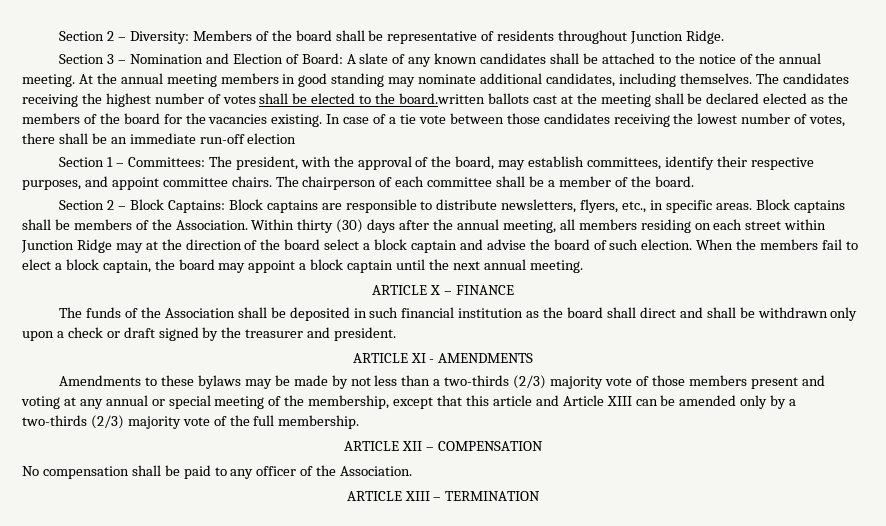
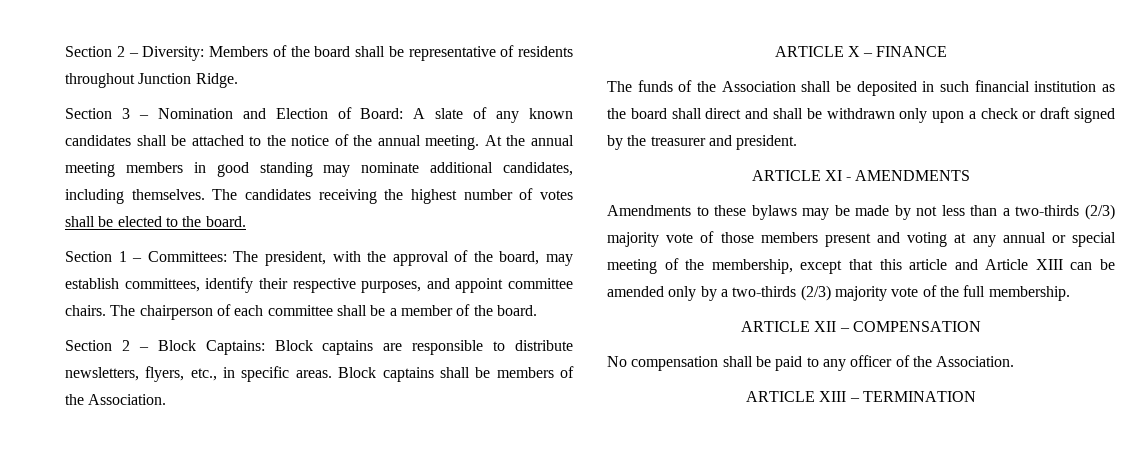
[399,93,849,107] [22,113,846,127] [22,133,297,144] board.written ballots cast at the meeting shall be declared elected as the members of the board for the vacancies existing. In case of a tie vote between those candidates receiving the lowest number of votes, there shall be an immediate run-off election -> [205,216,246,227] board.
[251,219,827,233] [21,239,858,253] [22,259,583,273] Within thirty (30) days after the annual meeting, all members residing on each street within Junction Ridge may at the direction of the board select a block captain and advise the board of such election. When the members fail to elect a block captain, the board may appoint a block captain until the next annual meeting. -> (167, 399) none

